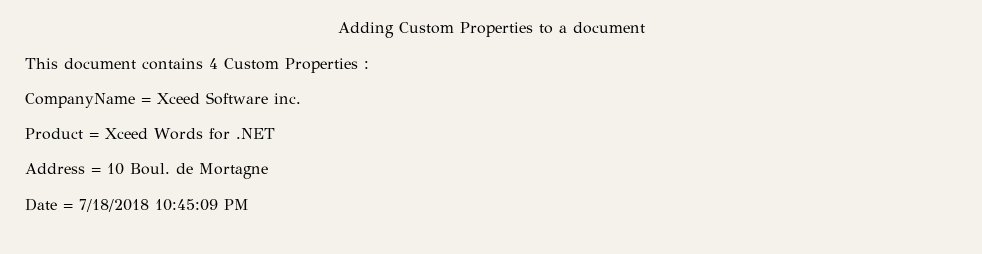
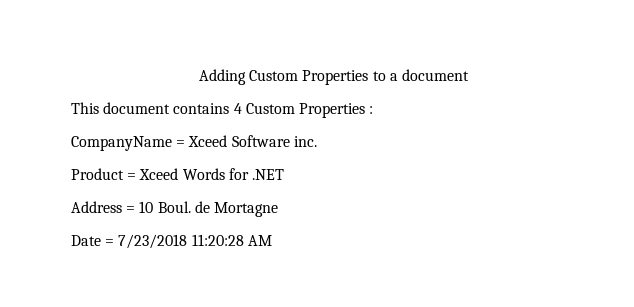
[79,199,249,212] 7/18/2018 10:45:09 PM -> [118,234,272,249] 7/23/2018 11:20:28 AM

